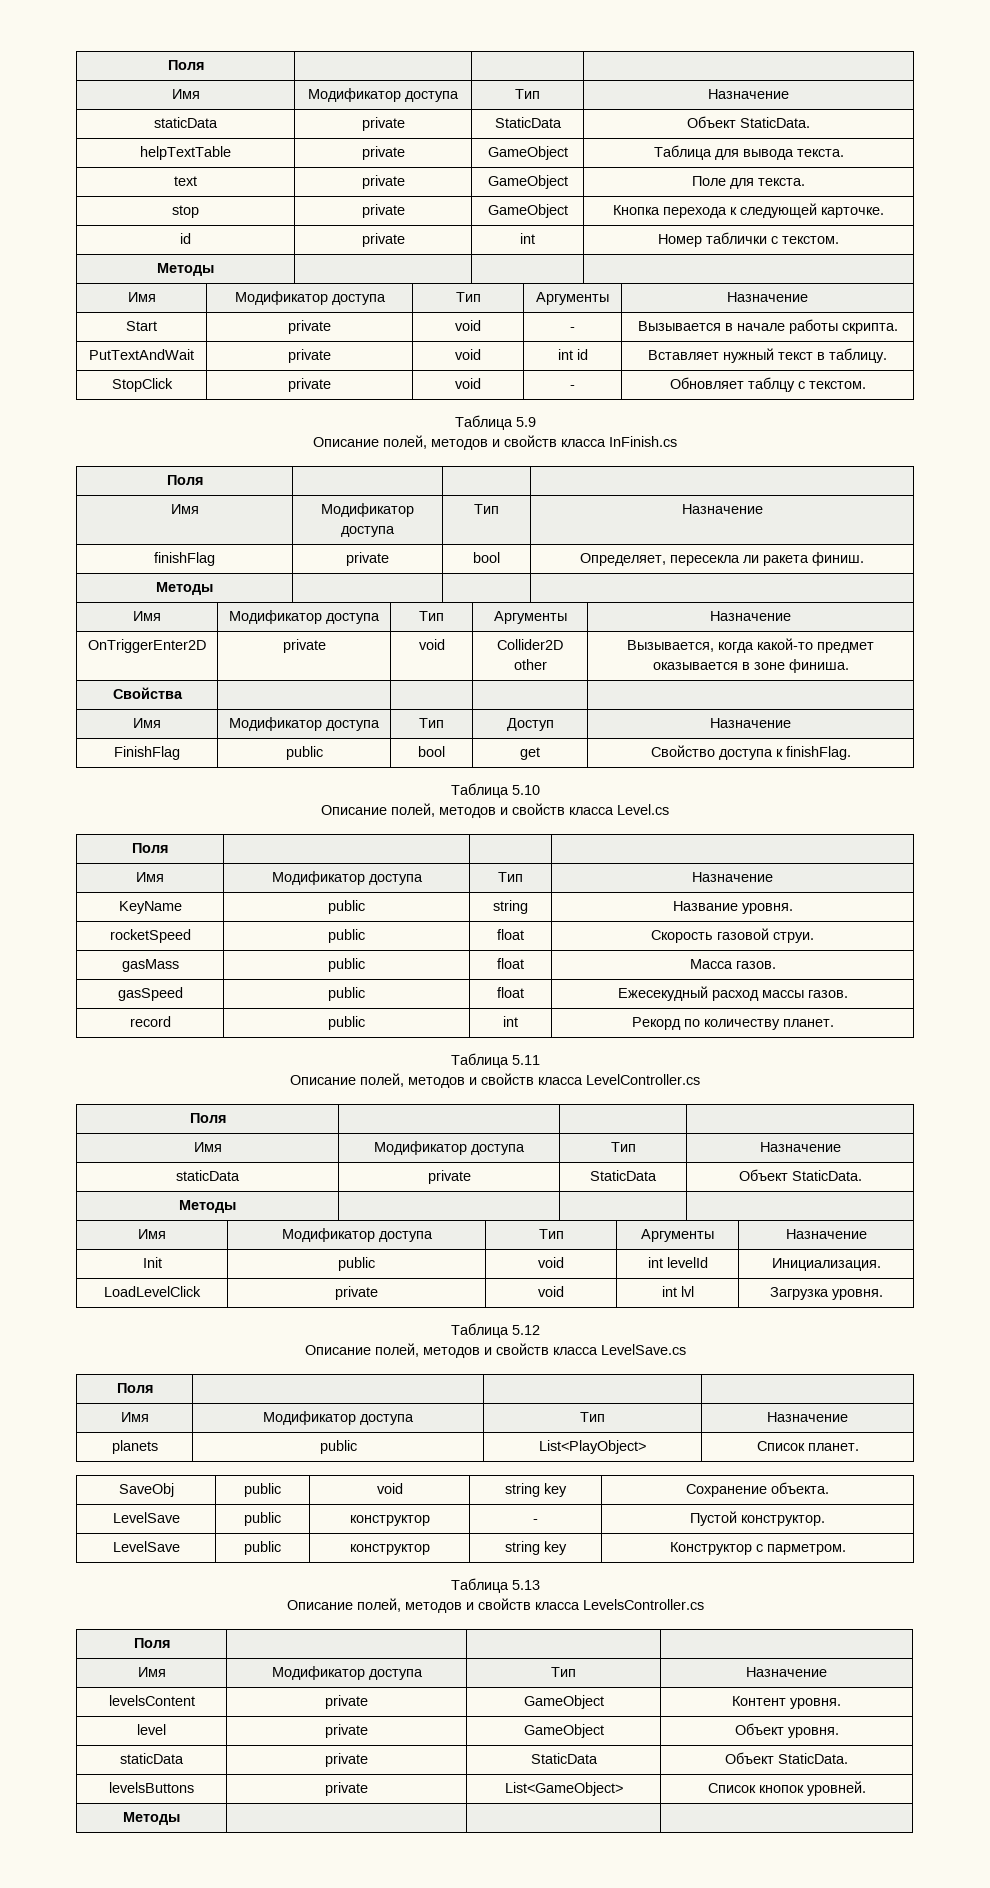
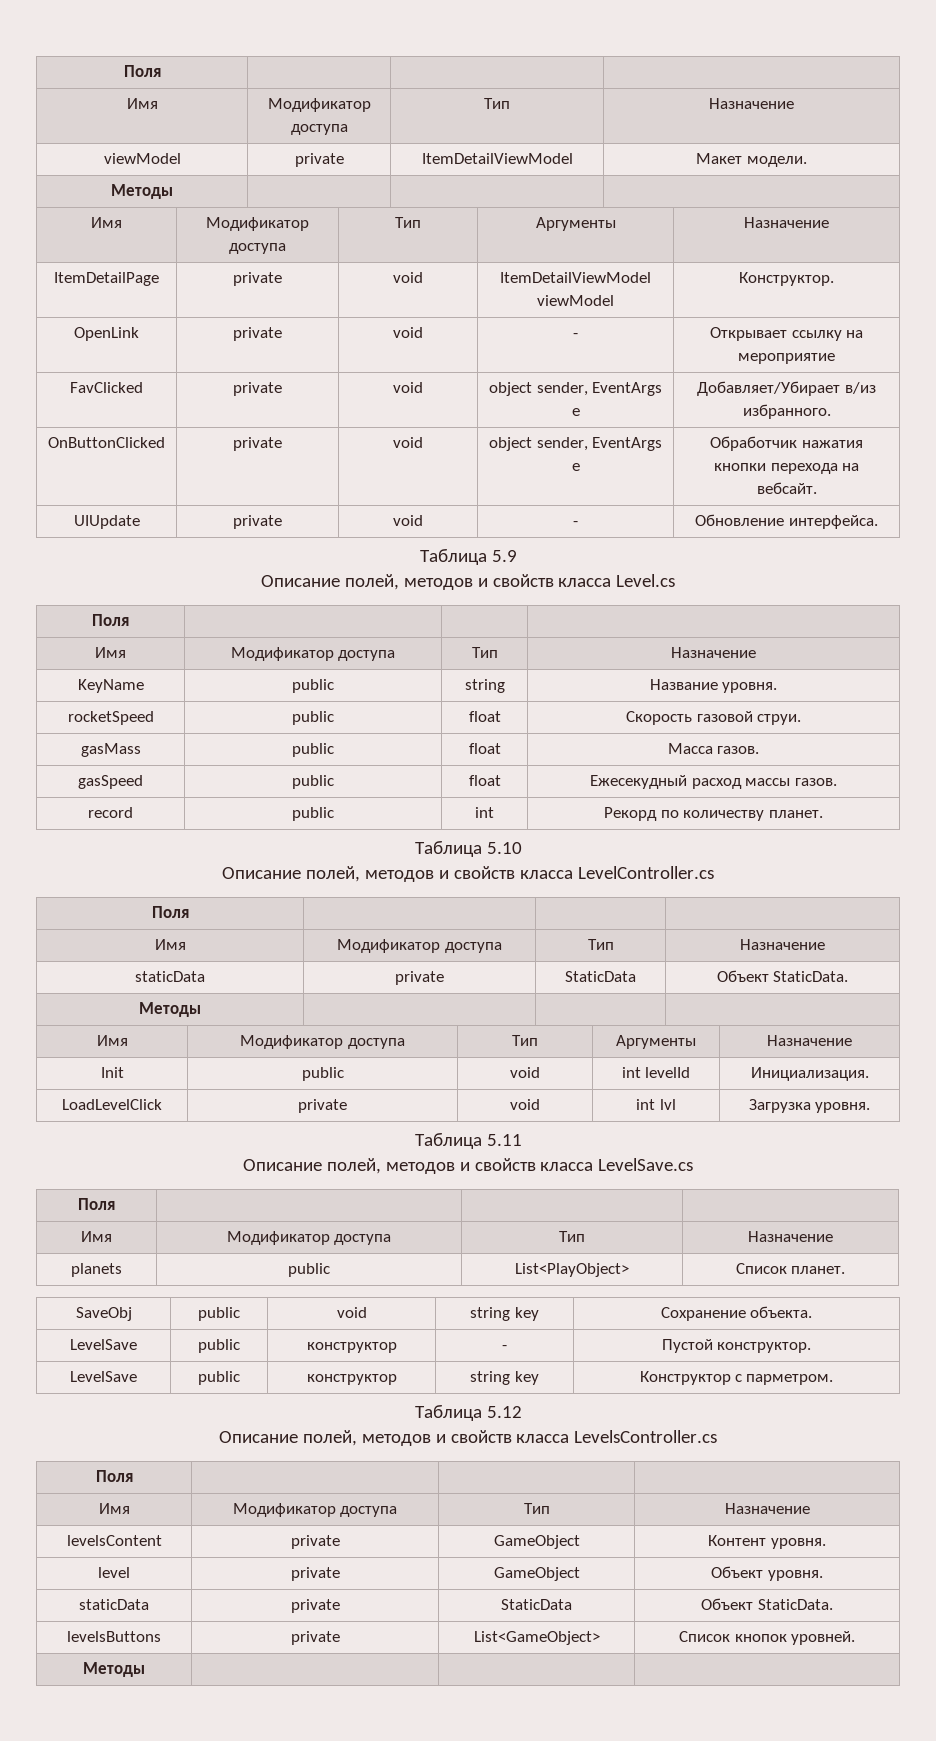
[167,60,204,70] [171,89,200,99] [308,88,459,102] [515,89,540,99] [708,89,789,99] [154,117,218,128] [361,117,405,131] [494,117,562,128] [687,116,810,128] [140,146,231,160] [361,146,405,160] [487,146,568,160] [653,145,844,160] [174,176,197,186] [361,175,405,189] [487,175,568,189] [692,176,805,189] [172,205,199,218] [361,204,405,218] [487,204,568,218] [613,203,884,218] [180,233,191,244] [361,233,405,247] [520,233,535,244] [658,232,839,247] [157,263,214,276] [127,292,156,302] [234,291,386,305] [455,292,481,302] [536,292,609,305] [727,292,808,302] [126,321,157,331] [288,320,331,334] [455,320,481,331] [570,327,575,331] [637,319,898,334] [89,349,194,360] [288,349,331,363] [455,349,481,360] [557,349,588,360] [648,348,887,363] [111,378,173,392] [288,378,331,392] [455,378,481,389] [570,385,575,389] [669,377,866,392] [454,415,536,430] [313,435,677,450] [166,475,203,485] [170,504,199,514] [321,503,414,517] [341,526,395,537] [474,504,499,514] [681,504,763,514] [154,552,215,566] [346,552,389,566] [473,552,500,563] [580,552,864,566] [156,582,213,595] [133,611,161,621] [229,610,380,624] [419,611,444,621] [493,611,567,624] [710,611,791,621] [88,639,206,653] [282,639,326,653] [418,639,445,650] [497,639,563,650] [513,659,547,670] [627,638,874,653] [652,659,849,673] [112,687,183,699] [133,718,161,728] [229,717,380,731] [419,718,444,728] [506,718,554,731] [710,718,791,728] [114,746,180,760] [285,746,323,760] [418,746,445,757] [520,747,540,760] [650,745,851,760] [450,783,540,798] Поля | | | // Имя | Модификатор доступа | Тип | Назначение // staticData | private | StaticData | Объект StaticData. // helpTextTable | private | GameObject | Таблица для вывода текста. // text | private | GameObject | Поле для текста. // stop | private | GameObject | Кнопка перехода к следующей карточке. // id | private | int | Номер таблички с текстом. // Методы | | | // Имя | Модификатор доступа | Тип | Аргументы | Назначение // Start | private | void | - | Вызывается в начале работы скрипта. // PutTextAndWait | private | void | int id | Вставляет нужный текст в таблицу. // StopClick | private | void | - | Обновляет таблцу с текстом. // Таблица 5.9 // Описание полей, методов и свойств класса InFinish.cs // Поля | | | // Имя | Модификатор доступа | Тип | Назначение // finishFlag | private | bool | Определяет, пересекла ли ракета финиш. // Методы | | | // Имя | Модификатор доступа | Тип | Аргументы | Назначение // OnTriggerEnter2D | private | void | Collider2D other | Вызывается, когда какой-то предмет оказывается в зоне финиша. // Свойства | | | | // Имя | Модификатор доступа | Тип | Доступ | Назначение // FinishFlag | public | bool | get | Свойство доступа к finishFlag. // Таблица 5.10 -> [123,65,161,77] [126,98,158,109] [267,98,371,112] [290,124,348,135] [484,98,510,109] [709,98,795,109] [103,153,181,164] [294,153,344,167] [421,153,573,164] [696,153,807,167] [111,184,173,199] [91,217,122,228] [206,217,309,231] [229,243,286,254] [395,217,421,228] [535,217,616,231] [744,217,829,228] [54,272,159,286] [233,272,282,286] [393,272,423,283] [500,272,651,283] [537,295,614,306] [739,272,834,286] [74,327,139,341] [233,327,282,341] [393,327,423,338] [573,333,578,338] [710,327,863,341] [738,353,835,364] [70,382,143,393] [233,382,282,396] [393,382,423,393] [489,382,662,396] [571,408,580,416] [697,381,876,396] [742,404,831,419] [48,437,165,448] [233,437,282,451] [393,437,423,448] [489,437,662,451] [571,463,580,471] [710,436,863,451] [714,463,859,474] [756,482,817,494] [73,515,140,529] [233,515,282,529] [393,515,423,526] [573,521,578,526] [695,514,878,529] [419,549,517,565] Поля | | | // Имя | Модификатор доступа | Тип | Назначение // viewModel | private | ItemDetailViewModel | Макет модели. // Методы | | | // Имя | Модификатор доступа | Тип | Аргументы | Назначение // ItemDetailPage | private | void | ItemDetailViewModel viewModel | Конструктор. // OpenLink | private | void | - | Открывает ссылку на мероприятие // FavClicked | private | void | object sender, EventArgs e | Добавляет/Убирает в/из избранного. // OnButtonClicked | private | void | object sender, EventArgs e | Обработчик нажатия кнопки перехода на вебсайт. // UIUpdate | private | void | - | Обновление интерфейса. // Таблица 5.9
[511,1055,540,1065] 5.11 -> [486,842,522,854] 5.10
[511,1325,540,1335] 5.12 -> [486,1134,522,1146] 5.11
[511,1580,540,1590] 5.13 -> [486,1406,522,1418] 5.12

